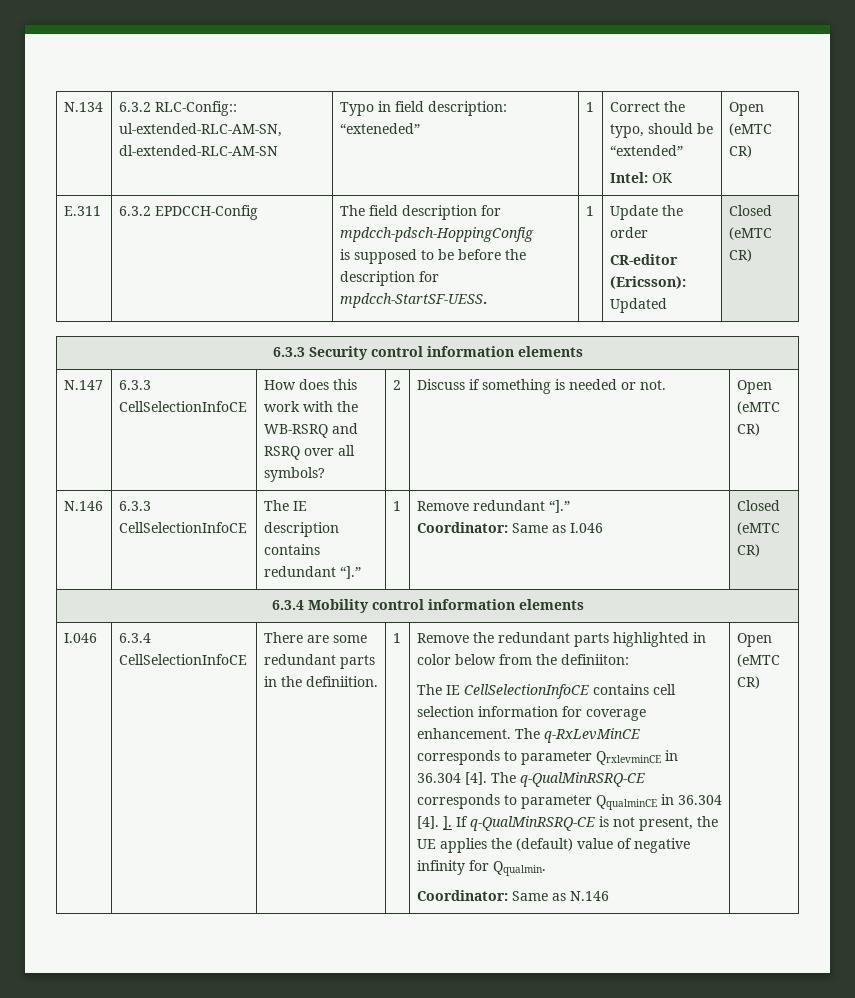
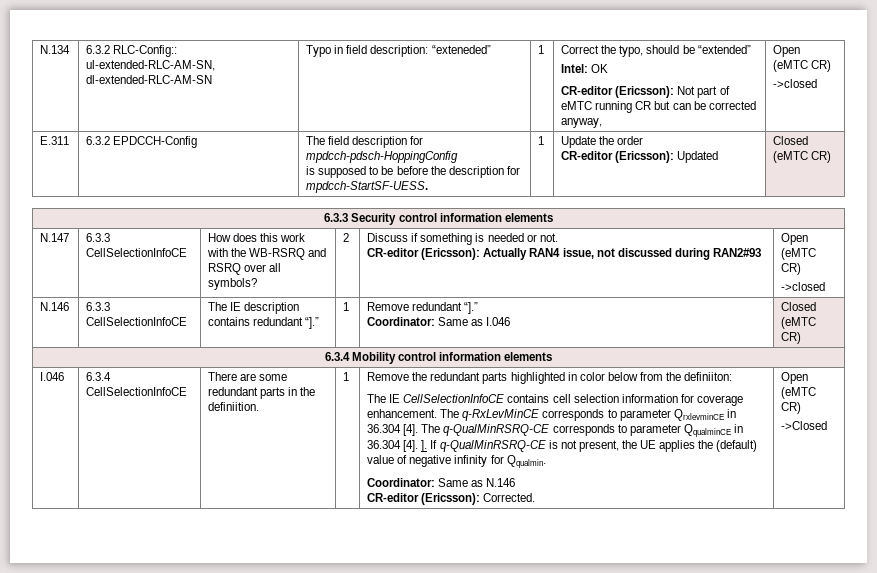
[728,102,764,116] [728,123,772,136] [728,145,752,158] | Open (eMTC CR) -> [561,86,730,98] [561,101,756,113] [561,118,603,128] [773,45,801,57] [773,60,832,72] [773,79,818,88] // CR-editor (Ericsson): Not part of eMTC running CR but can be corrected anyway, | Open (eMTC CR) // ->closed
[736,380,772,394] [736,401,780,414] [736,423,760,436] | Open (eMTC CR) -> [367,248,761,260] [781,233,809,245] [781,248,817,260] [781,263,802,275] [781,282,826,291] // CR-editor (Ericsson): Actually RAN4 issue, not discussed during RAN2#93 | Open (eMTC CR) // ->closed
[736,633,772,647] [736,654,780,667] [736,676,760,689] | Open (eMTC CR) -> [367,493,536,505] [781,372,809,384] [781,387,817,399] [781,402,802,414] [781,421,828,430] // CR-editor (Ericsson): Corrected. | Open (eMTC CR) // ->Closed

